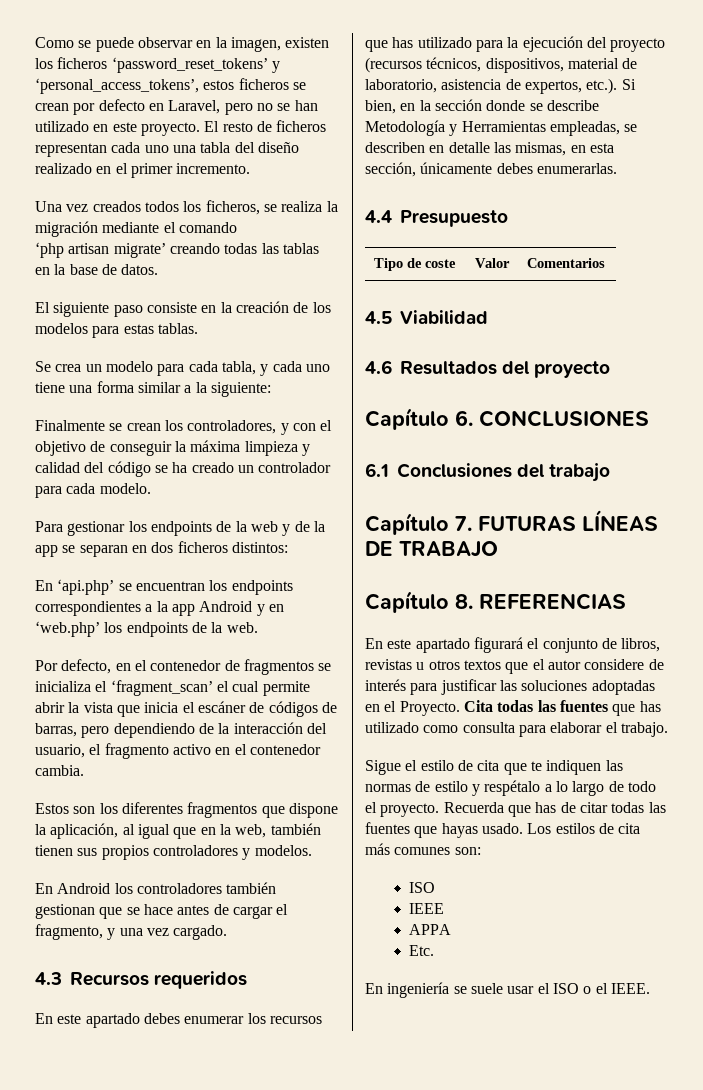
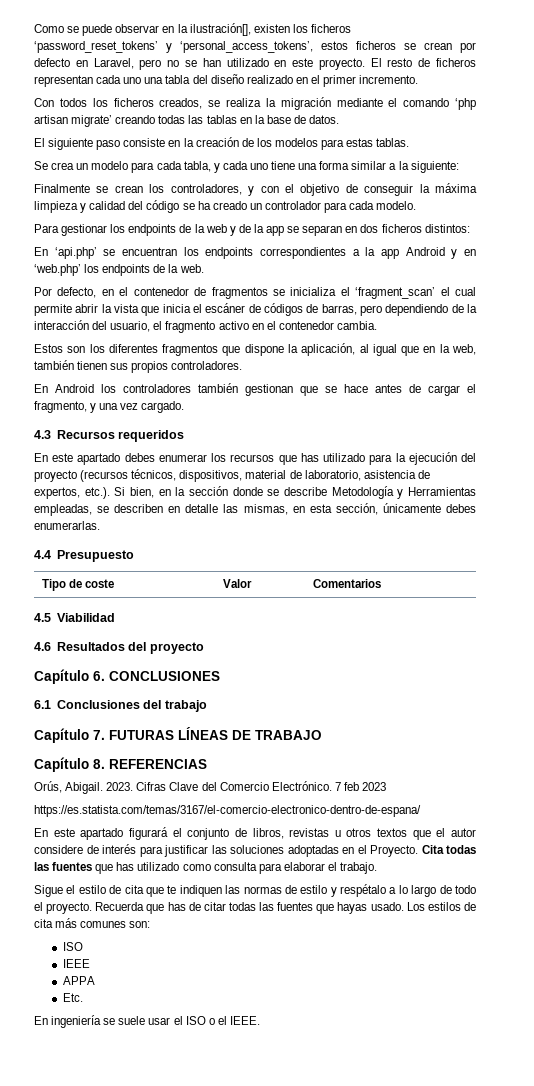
[230,37,281,52] imagen, -> [189,23,251,36] ilustración[],
[35,200,260,215] Una vez creados todos los ficheros, -> [34,98,203,109] Con todos los ficheros creados,
(237, 227) // -> (450, 102) none
[152,845,312,860] controladores y modelos. -> [171,361,243,370] controladores.
(626, 601) none -> [34,781,387,794] [34,805,421,817] // Orús, Abigail. 2023. Cifras Clave del Comercio Electrónico. 7 feb 2023 // https://es.statista.com/temas/3167/el-comercio-electronico-dentro-de-espana/

